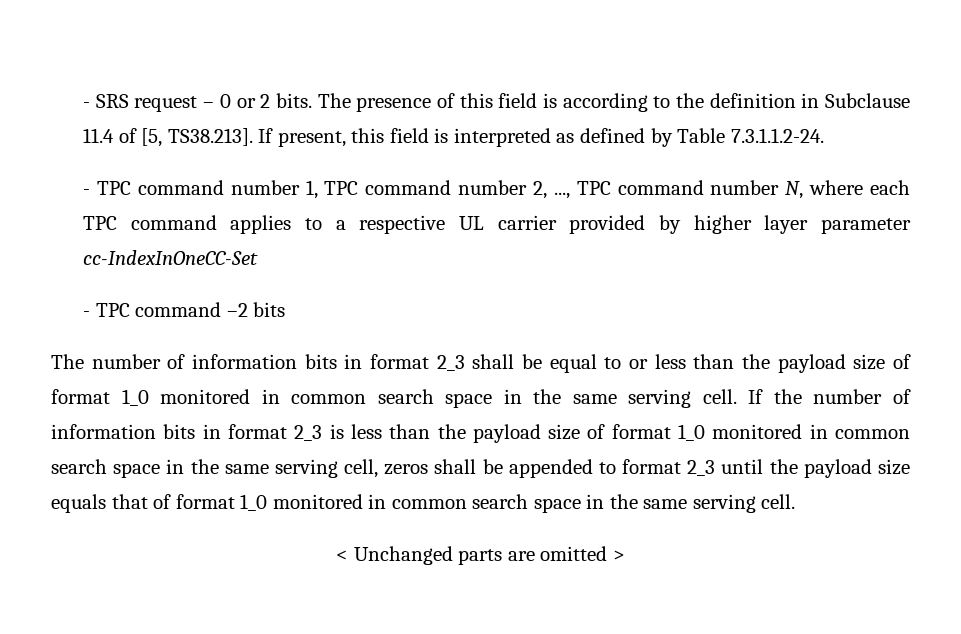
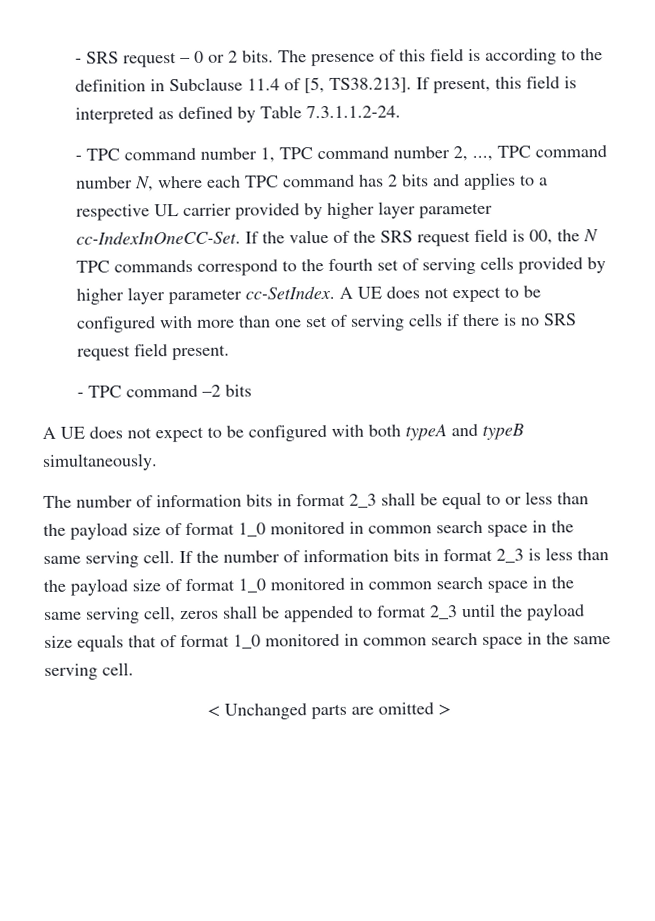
(217, 222) none -> [359,174,461,187] has 2 bits and
[83,250,259,265] cc-IndexInOneCC-Set -> [76,228,600,247] [76,256,607,276] [76,285,542,305] [76,313,578,333] [77,343,231,361] cc-IndexInOneCC-Set. If the value of the SRS request field is 00, the N TPC commands correspond to the fourth set of serving cells provided by higher layer parameter cc-SetIndex. A UE does not expect to be configured with more than one set of serving cells if there is no SRS request field present.
(286, 309) none -> [42,423,524,443] [42,453,158,471] // A UE does not expect to be configured with both typeA and typeB simultaneously.

